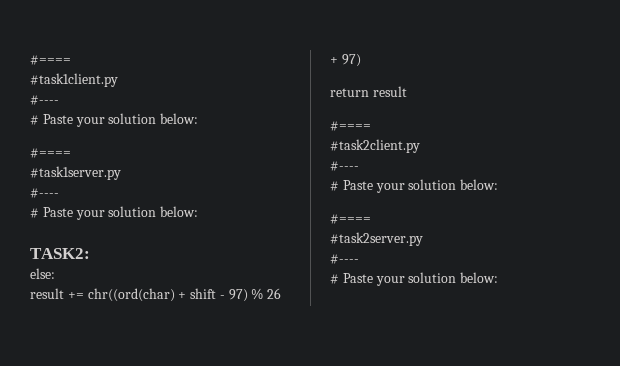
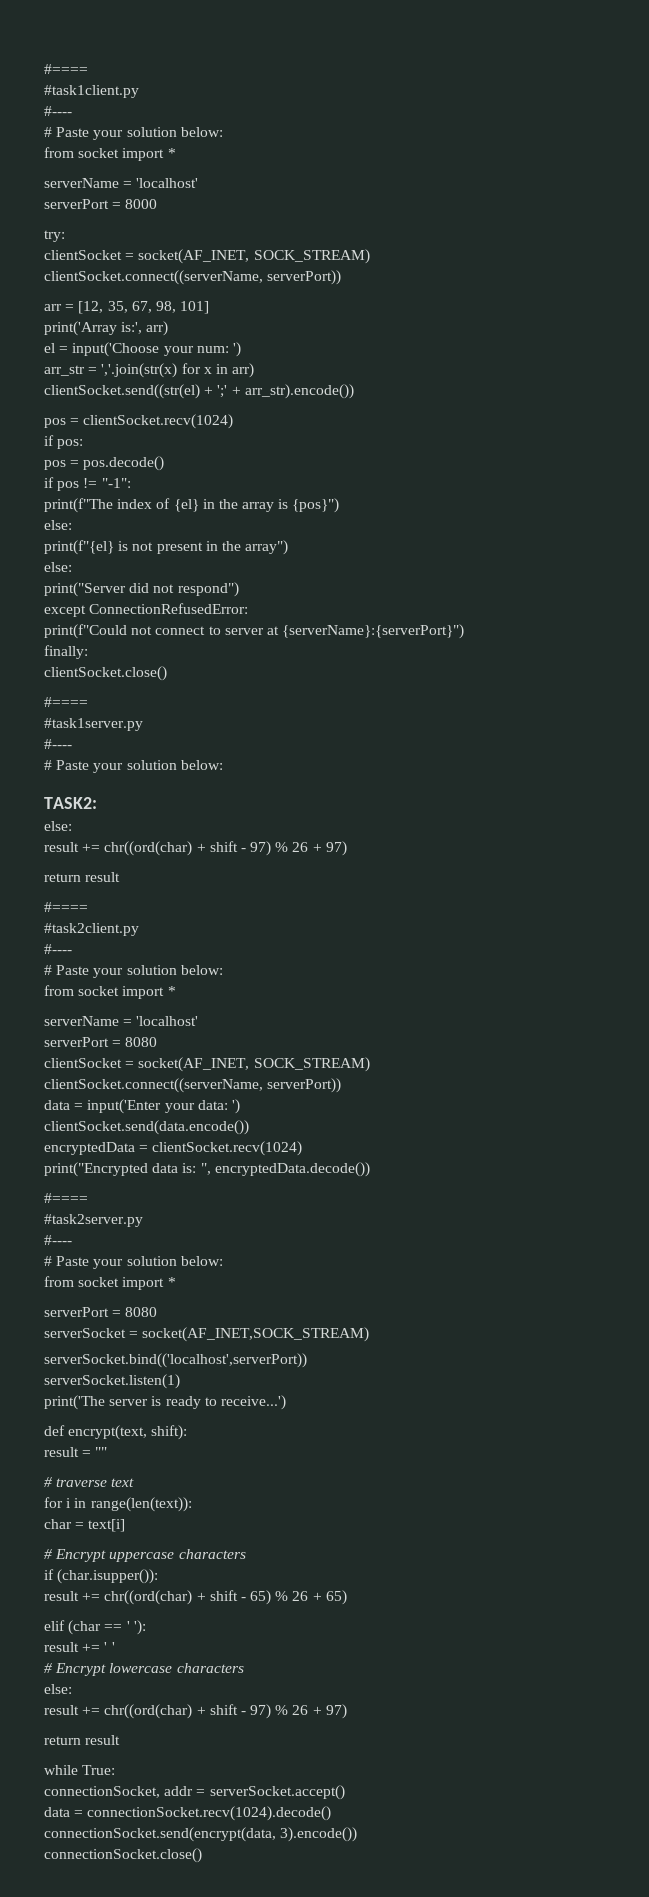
(199, 118) none -> [44,147,176,161] [44,178,199,188] [44,199,158,209] [44,230,65,242] [44,249,370,264] [44,270,342,285] [44,301,210,314] [44,321,169,336] [44,342,241,357] [44,363,255,378] [44,384,354,399] [44,414,234,429] [44,435,84,449] [44,456,165,471] [44,477,131,491] [44,498,340,513] [44,520,72,530] [44,540,289,555] [44,562,72,572] [44,582,239,597] [44,603,249,617] [44,624,465,639] [44,645,88,659] [44,666,167,681] // from socket import * // serverName = 'localhost' // serverPort = 8000 // try: // clientSocket = socket(AF_INET, SOCK_STREAM) // clientSocket.connect((serverName, serverPort)) // arr = [12, 35, 67, 98, 101] // print('Array is:', arr) // el = input('Choose your num: ') // arr_str = ','.join(str(x) for x in arr) // clientSocket.send((str(el) + ';' + arr_str).encode()) // pos = clientSocket.recv(1024) // if pos: // pos = pos.decode() // if pos != "-1": // print(f"The index of {el} in the array is {pos}") // else: // print(f"{el} is not present in the array") // else: // print("Server did not respond") // except ConnectionRefusedError: // print(f"Could not connect to server at {serverName}:{serverPort}") // finally: // clientSocket.close()
(499, 184) none -> [44,985,176,999] [44,1016,199,1026] [44,1037,158,1047] [44,1057,370,1072] [44,1078,342,1093] [44,1099,240,1114] [44,1120,249,1135] [44,1141,303,1156] [44,1162,370,1177] // from socket import * // serverName = 'localhost' // serverPort = 8080 // clientSocket = socket(AF_INET, SOCK_STREAM) // clientSocket.connect((serverName, serverPort)) // data = input('Enter your data: ') // clientSocket.send(data.encode()) // encryptedData = clientSocket.recv(1024) // print("Encrypted data is: ", encryptedData.decode())
(499, 277) none -> [44,1276,176,1290] [44,1307,158,1317] [44,1327,370,1342] [44,1353,307,1368] [44,1374,180,1389] [44,1395,286,1410] [44,1425,188,1440] [44,1447,108,1457] [44,1477,135,1487] [44,1497,192,1512] [44,1519,126,1532] [44,1549,246,1562] [44,1569,159,1584] [44,1590,347,1605] [44,1620,146,1635] [44,1642,115,1652] [44,1663,244,1676] [44,1684,72,1694] [44,1704,347,1719] [44,1735,121,1745] [44,1765,116,1775] [44,1785,345,1800] [44,1806,332,1821] [44,1827,358,1842] [44,1848,202,1863] // from socket import * // serverPort = 8080 // serverSocket = socket(AF_INET,SOCK_STREAM) // serverSocket.bind(('localhost',serverPort)) // serverSocket.listen(1) // print('The server is ready to receive...') // def encrypt(text, shift): // result = "" // # traverse text // for i in range(len(text)): // char = text[i] // # Encrypt uppercase characters // if (char.isupper()): // result += chr((ord(char) + shift - 65) % 26 + 65) // elif (char == ' '): // result += ' ' // # Encrypt lowercase characters // else: // result += chr((ord(char) + shift - 97) % 26 + 97) // return result // while True: // connectionSocket, addr = serverSocket.accept() // data = connectionSocket.recv(1024).decode() // connectionSocket.send(encrypt(data, 3).encode()) // connectionSocket.close()

